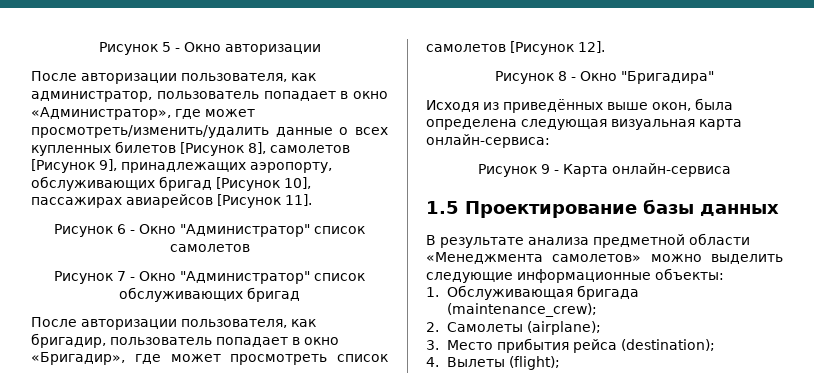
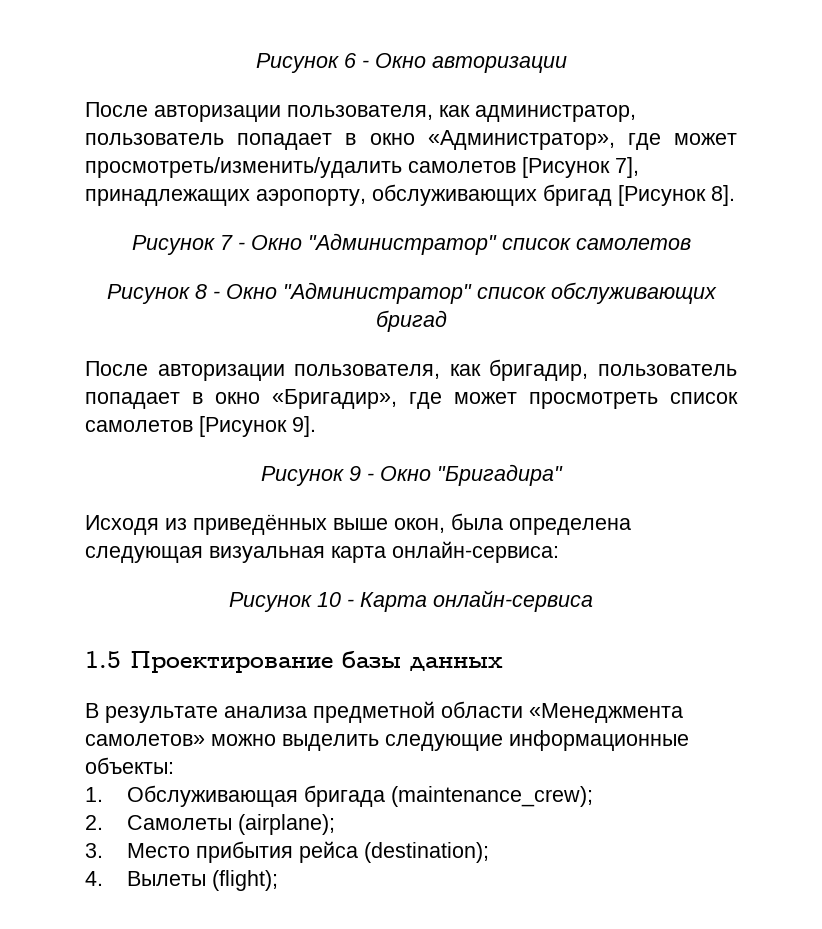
[98,42,171,55] Рисунок 5 -> [255,53,356,73] Рисунок 6
[275,127,388,137] [31,141,350,156] [31,159,117,173] данные о всех купленных билетов [Рисунок 8], самолетов [Рисунок 9], -> [408,157,639,178] самолетов [Рисунок 7],
[284,177,311,189] [31,194,312,208] [54,224,126,237] 10], пассажирах авиарейсов [Рисунок 11]. // Рисунок 6 -> [711,185,735,206] [131,235,233,255] 8]. // Рисунок 7
[117,271,126,281] 7 -> [194,284,207,299] 8
[578,41,605,53] [495,71,567,84] 12]. // Рисунок 8 -> [292,416,316,437] [260,466,361,486] 9]. // Рисунок 9
[541,164,550,174] 9 -> [317,592,341,607] 10

